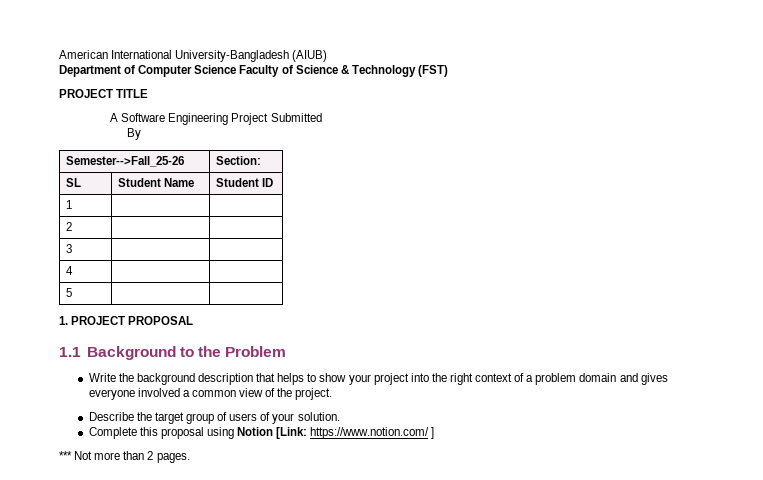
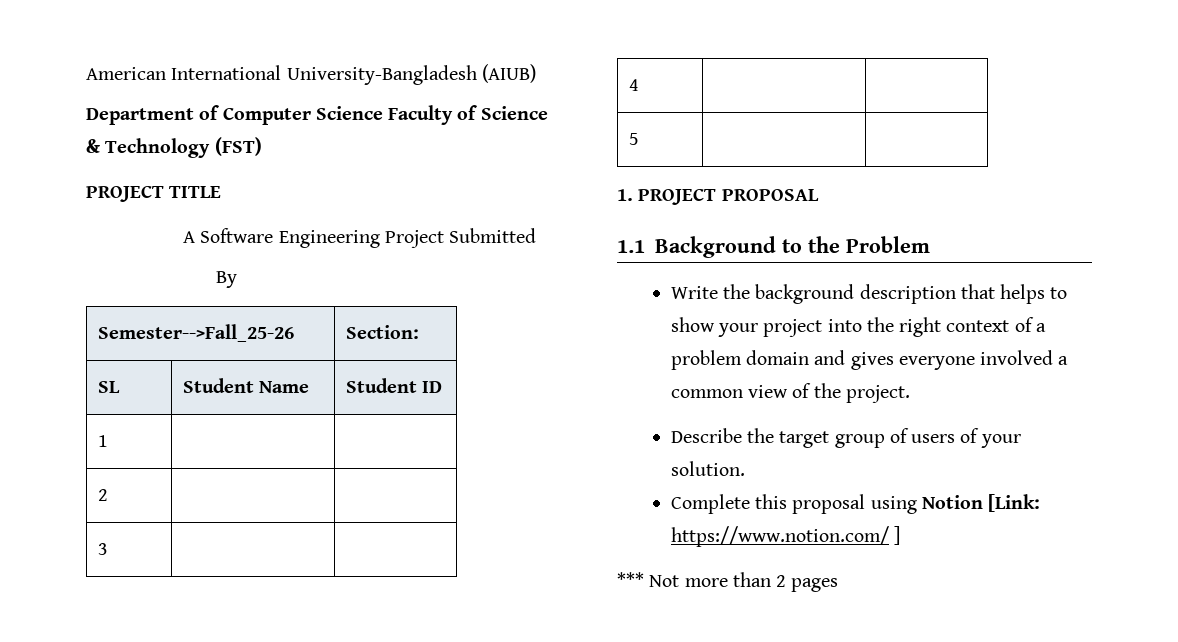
[156,453,190,463] pages. -> [791,578,839,592] pages

